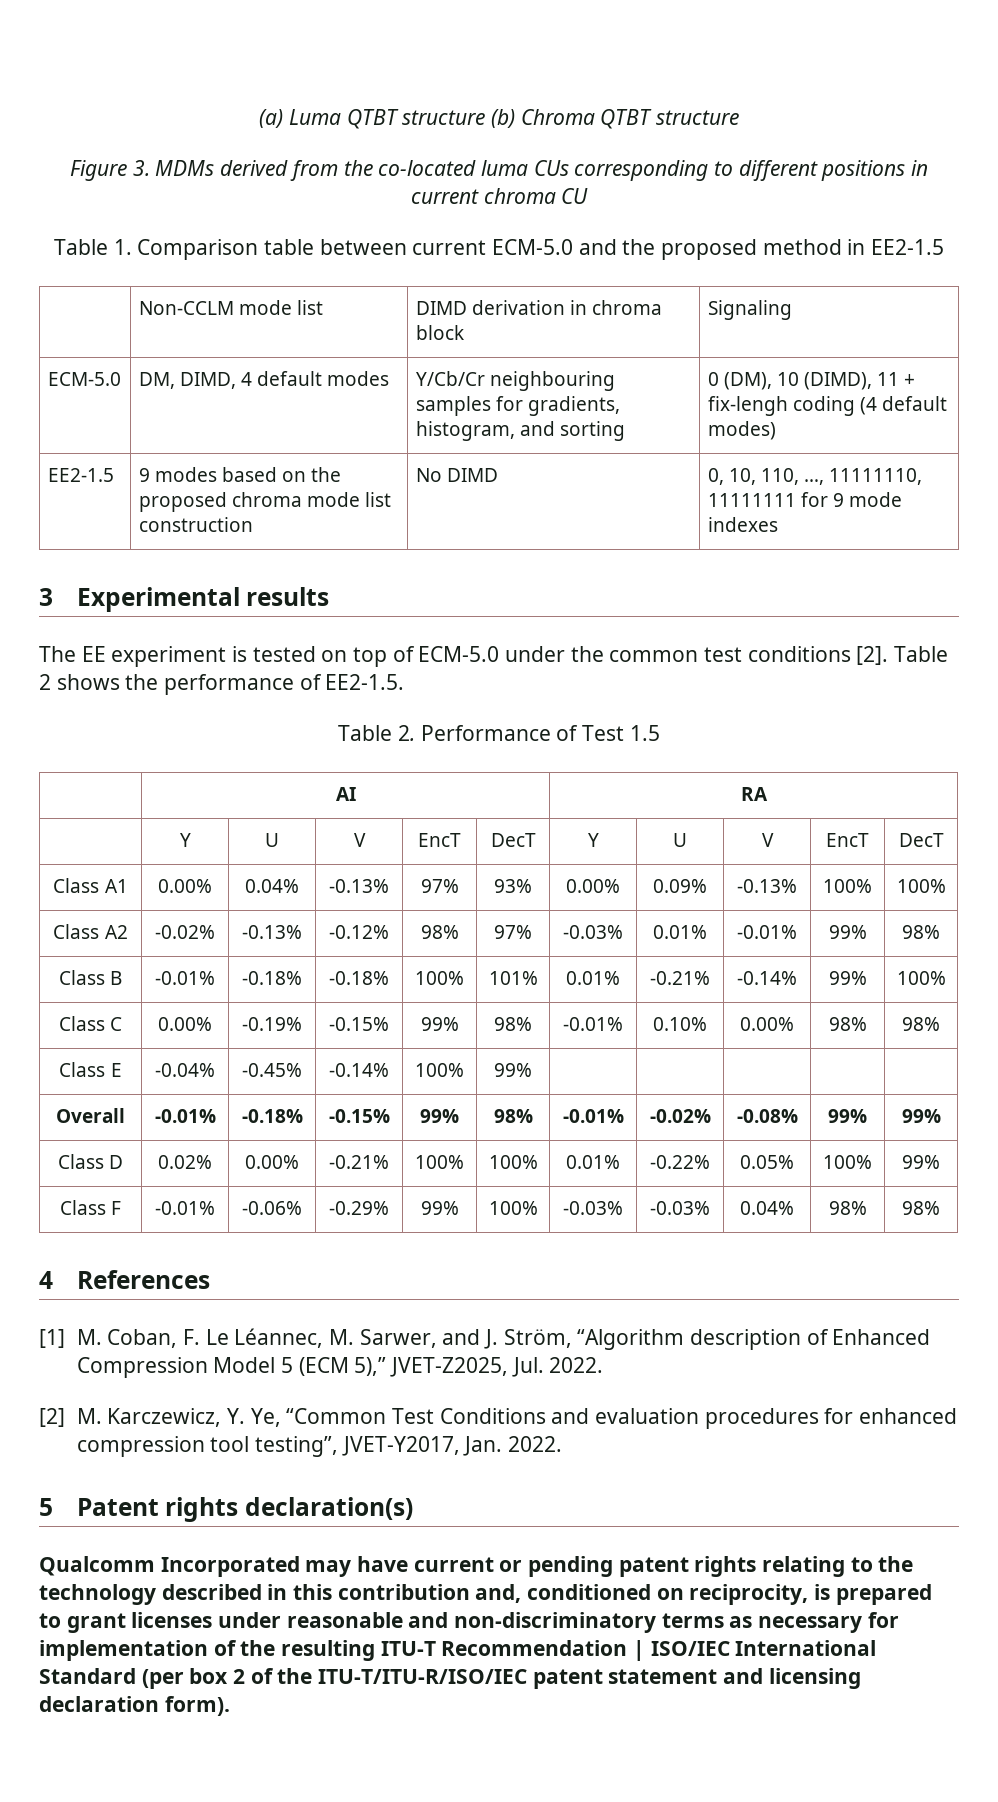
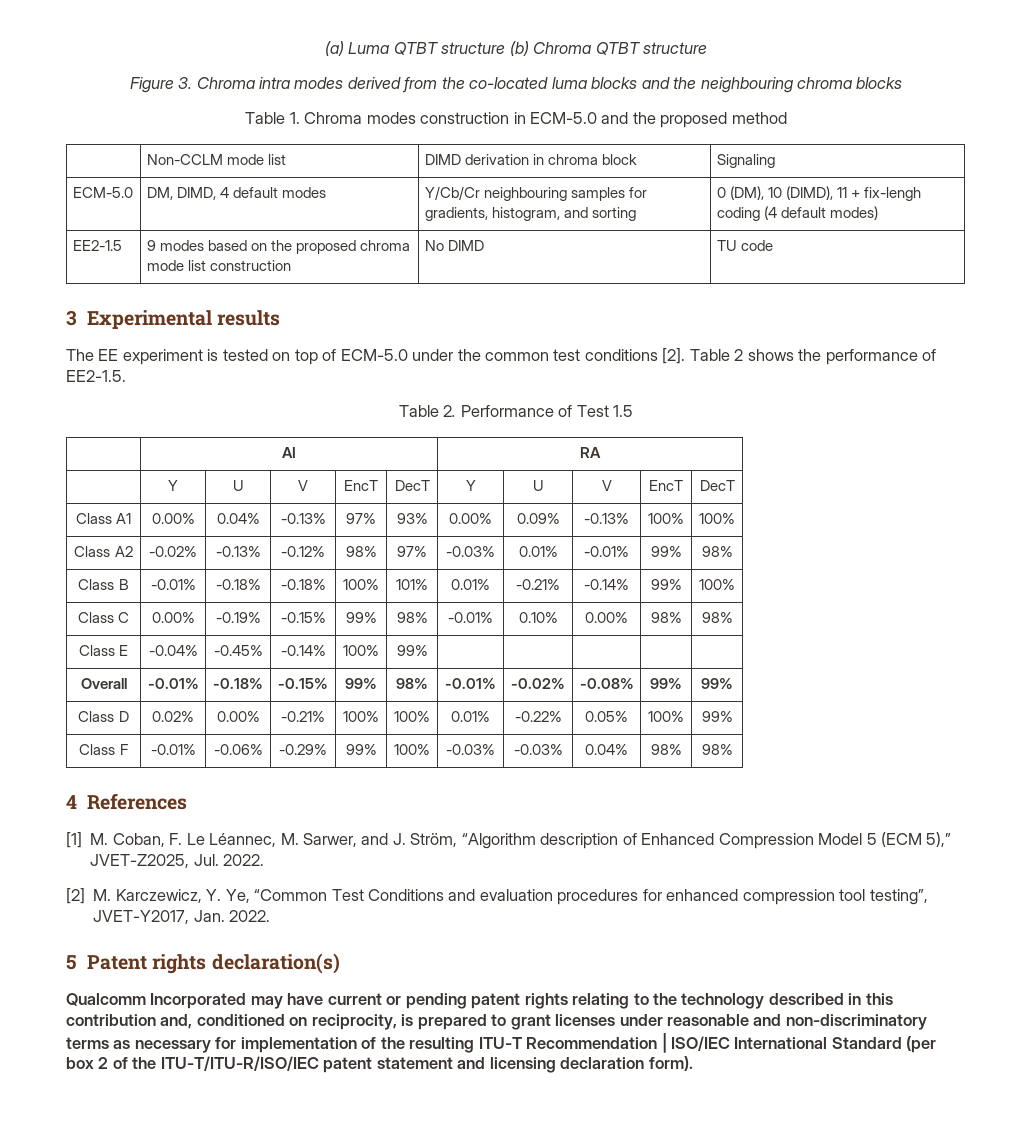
[155,160,215,176] MDMs -> [196,77,344,89] Chroma intra modes
[533,160,928,181] [410,188,589,204] [53,239,487,260] CUs corresponding to different positions in current chroma CU // Table 1. Comparison table between current -> [591,77,903,93] [245,112,526,124] blocks and the neighbouring chroma blocks // Table 1. Chroma modes construction in
[847,239,945,255] in EE2-1.5 -> (787, 118) none
[707,468,923,485] [707,492,903,507] [707,517,778,532] 0, 10, 110, …, 11111110, 11111111 for 9 mode indexes -> [716,240,773,251] TU code

